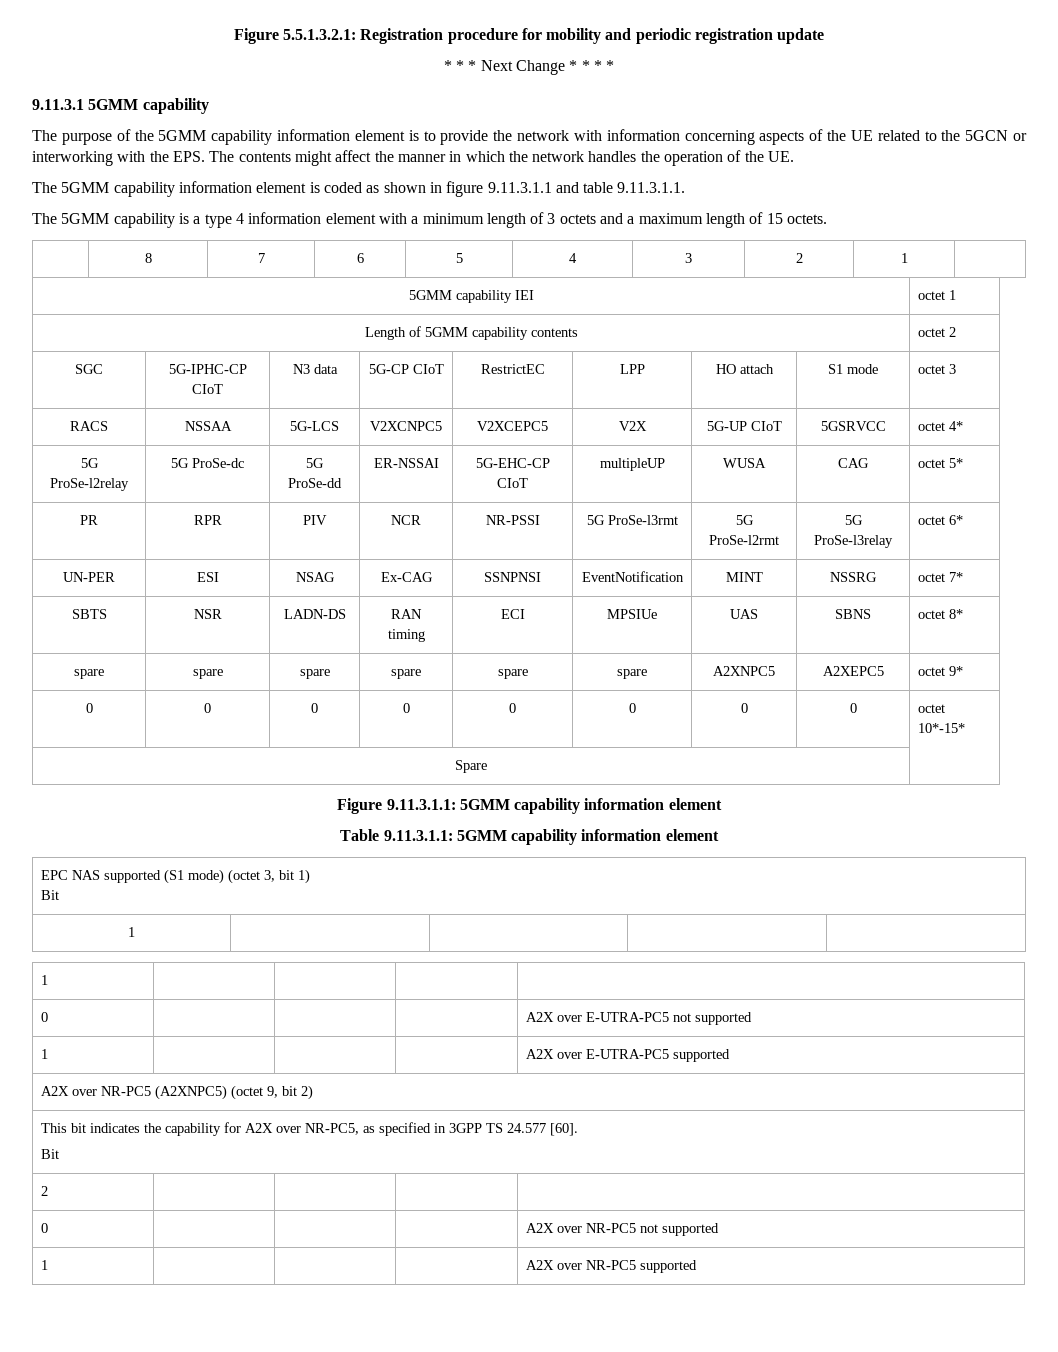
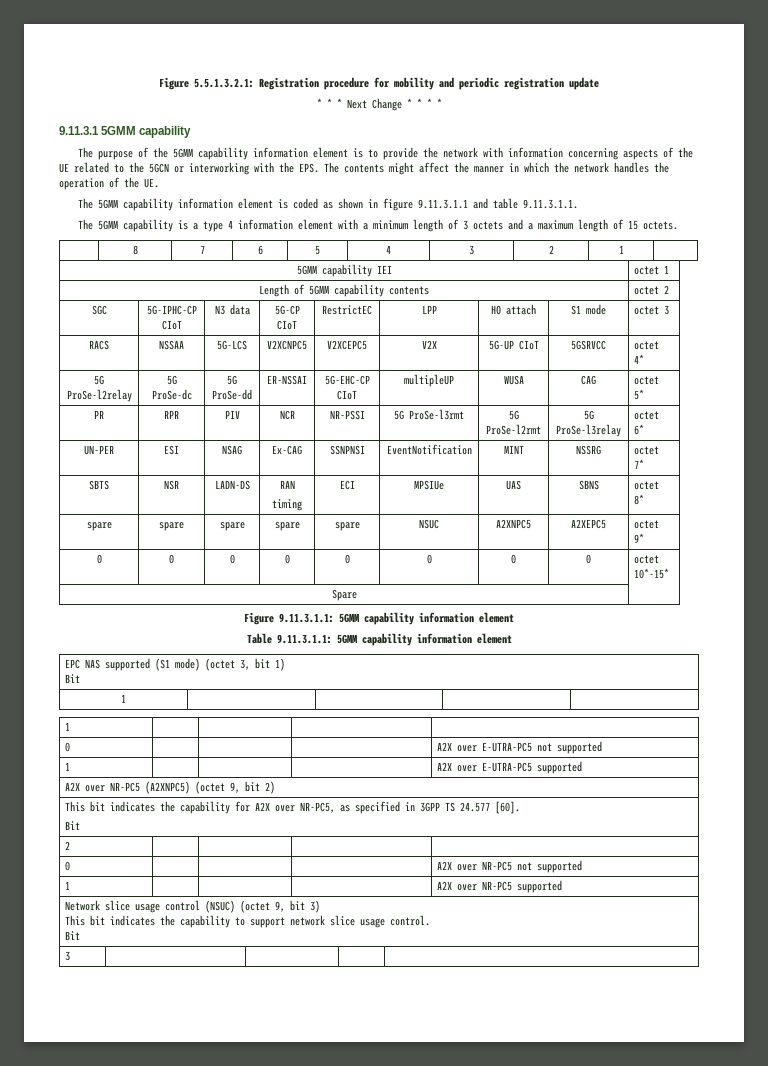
[617,669,647,679] spare -> [419,519,439,529] NSUC
(697, 1266) none -> [65,900,321,913] [65,915,431,928] [65,931,81,940] [65,951,71,961] // Network slice usage control (NSUC) (octet 9, bit 3) // This bit indicates the capability to support network slice usage control. // Bit // 3 | | | |

